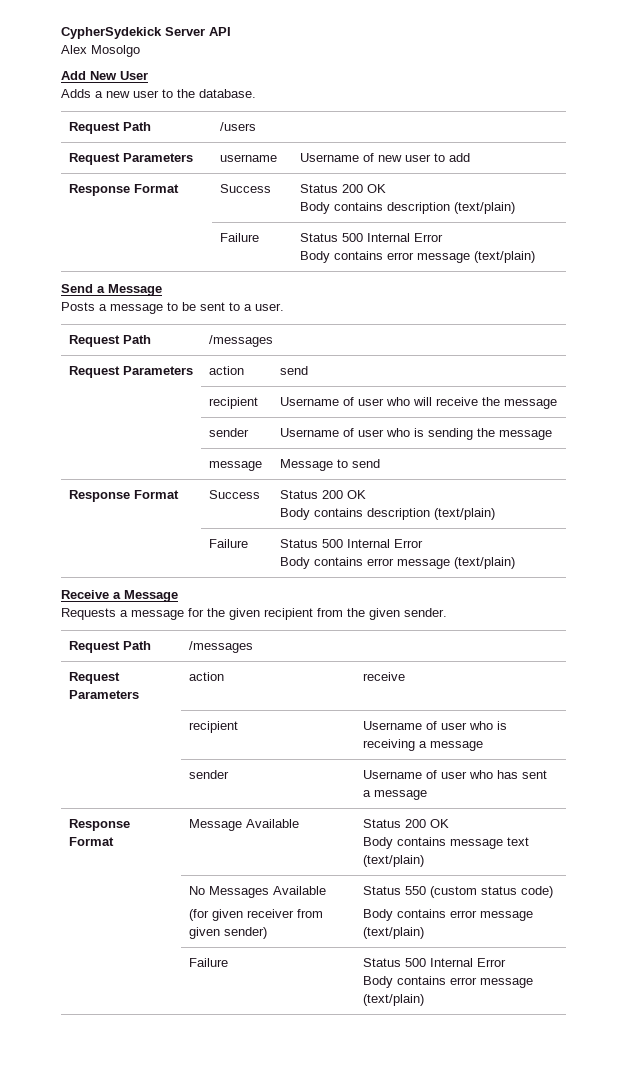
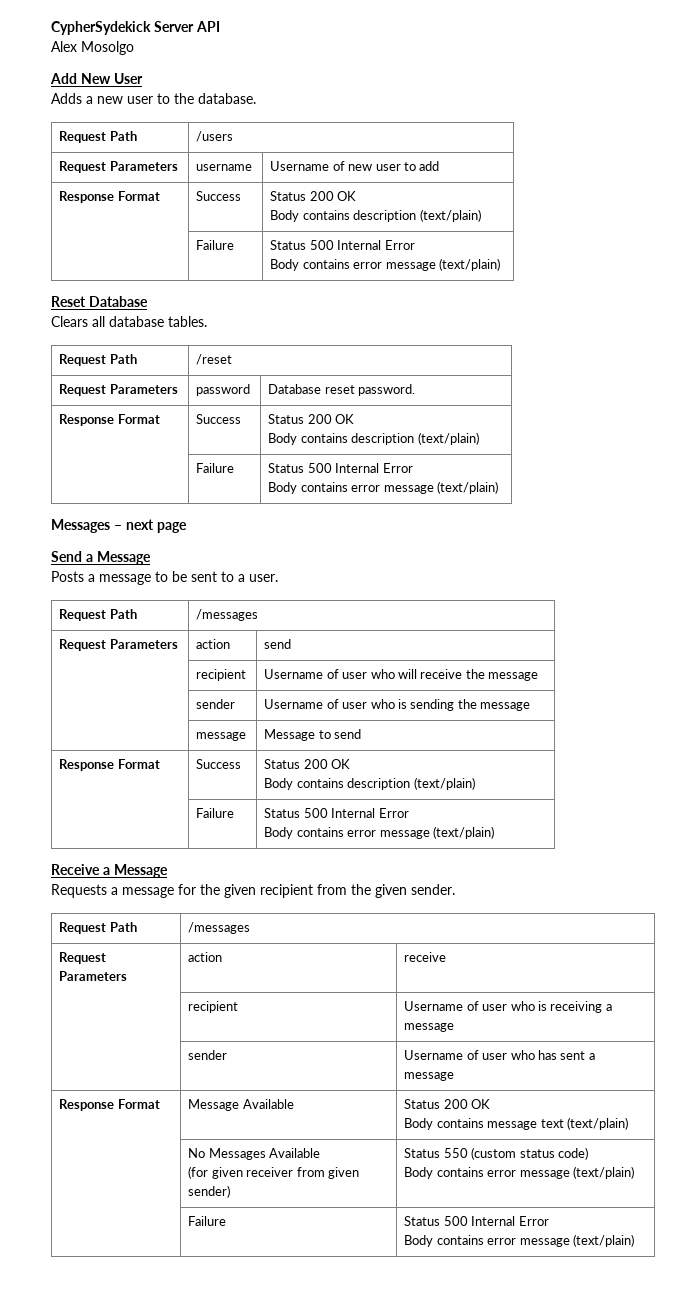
(536, 257) none -> [51,296,148,307] [51,316,207,327] [59,354,137,366] [196,354,233,365] [59,384,178,396] [196,384,251,396] [268,384,416,396] [59,414,160,426] [196,414,242,424] [268,414,355,424] [268,432,479,445] [196,463,235,473] [268,463,413,473] [268,481,498,494] [51,519,187,533] // Reset Database // Clears all database tables. // Request Path | /reset // Request Parameters | password | Database reset password. // Response Format | Success | Status 200 OK // Body contains description (text/plain) // | Failure | Status 500 Internal Error // Body contains error message (text/plain) // Messages – next page

